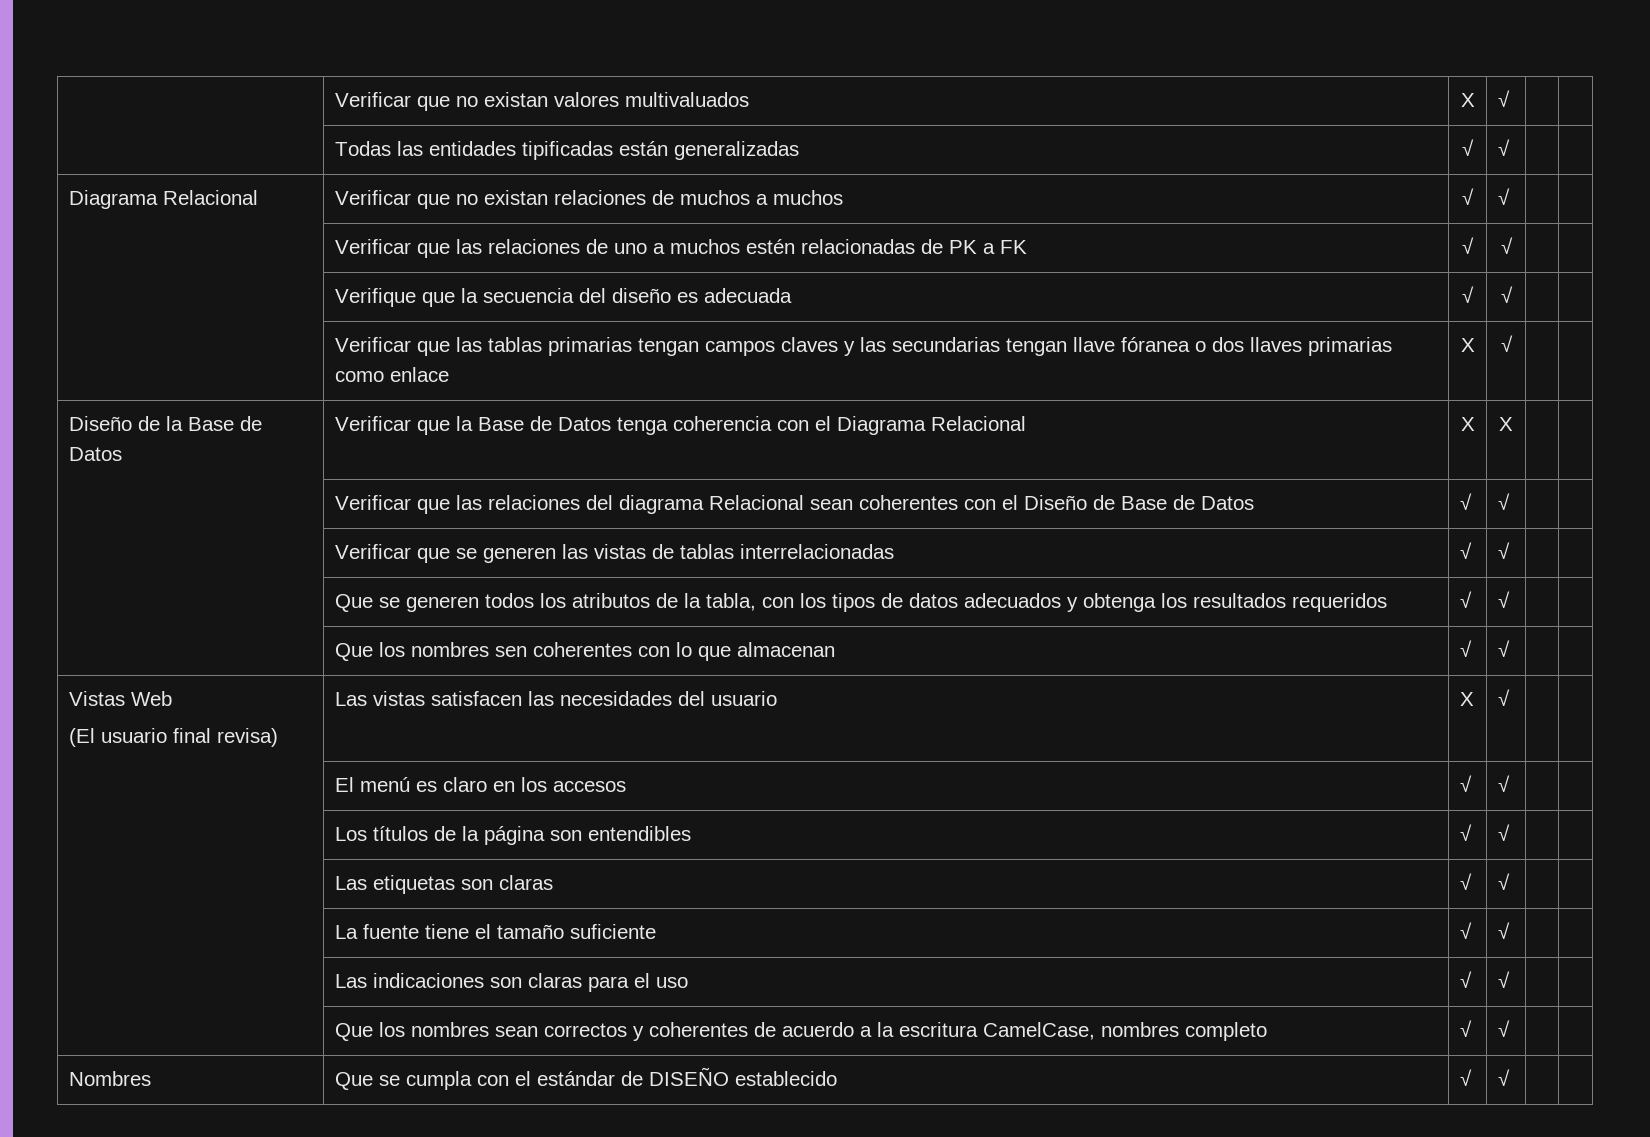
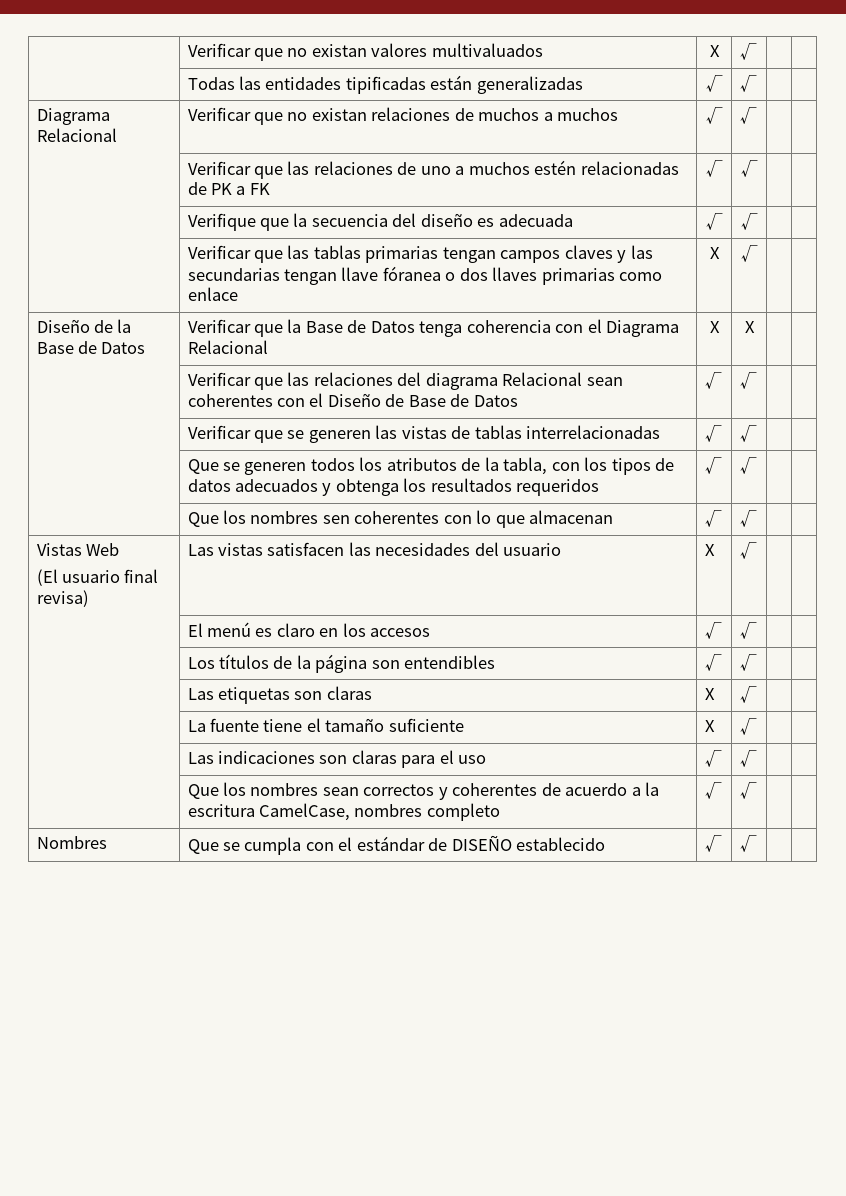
[1459,873,1472,890] √ -> [704,688,715,700] X
[1459,922,1472,939] √ -> [704,720,715,732] X

